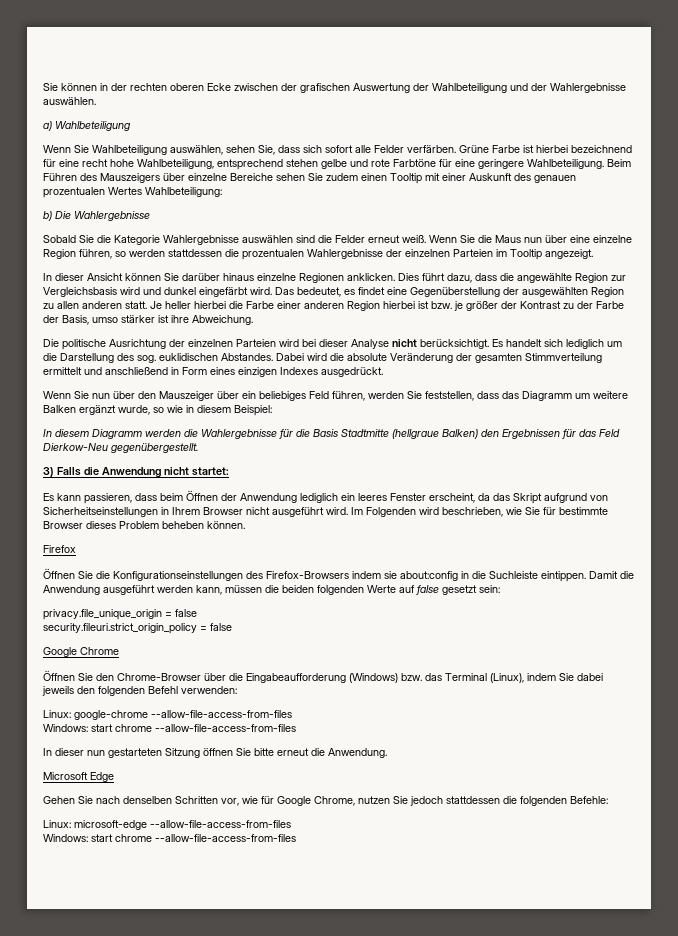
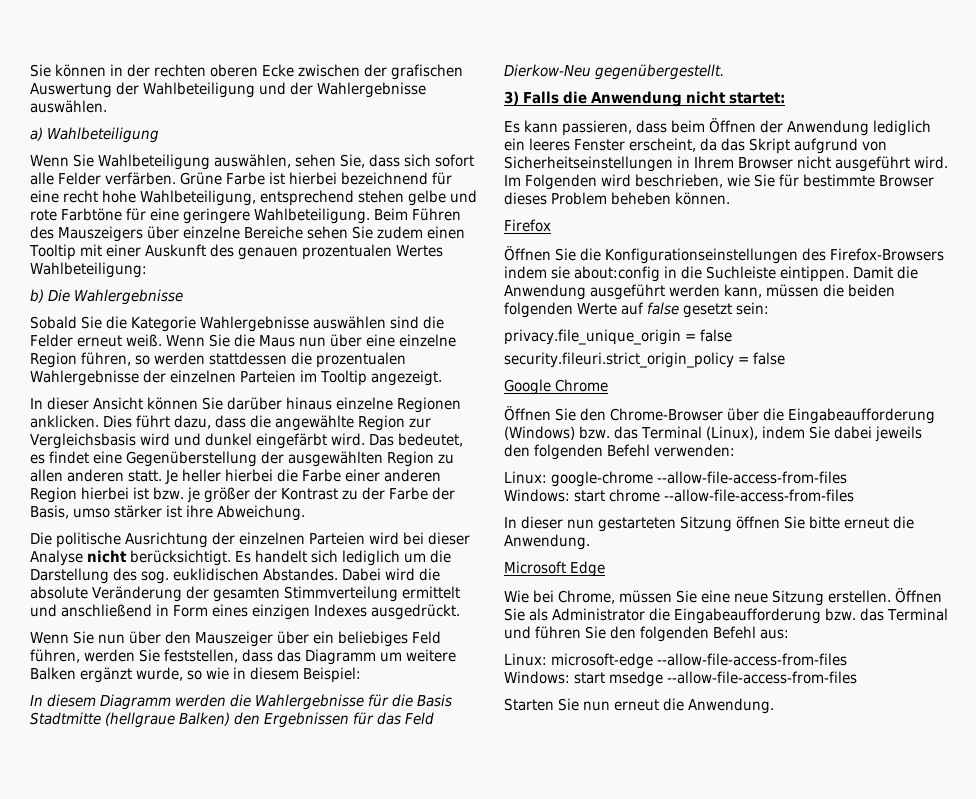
[43,796,608,806] Gehen Sie nach denselben Schritten vor, wie für Google Chrome, nutzen Sie jedoch stattdessen die folgenden Befehle: -> [504,588,942,606] [504,608,948,624] [504,626,789,642] Wie bei Chrome, müssen Sie eine neue Sitzung erstellen. Öffnen Sie als Administrator die Eingabeaufforderung bzw. das Terminal und führen Sie den folgenden Befehl aus:
[115,834,296,842] chrome --allow-file-access-from-files -> [609,671,857,687] [504,698,774,714] msedge --allow-file-access-from-files // Starten Sie nun erneut die Anwendung.

